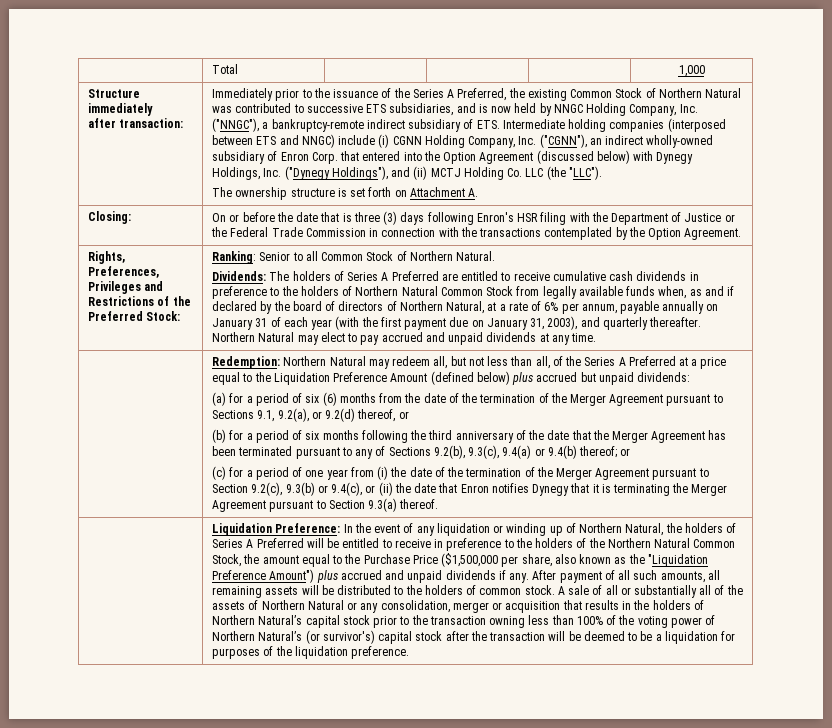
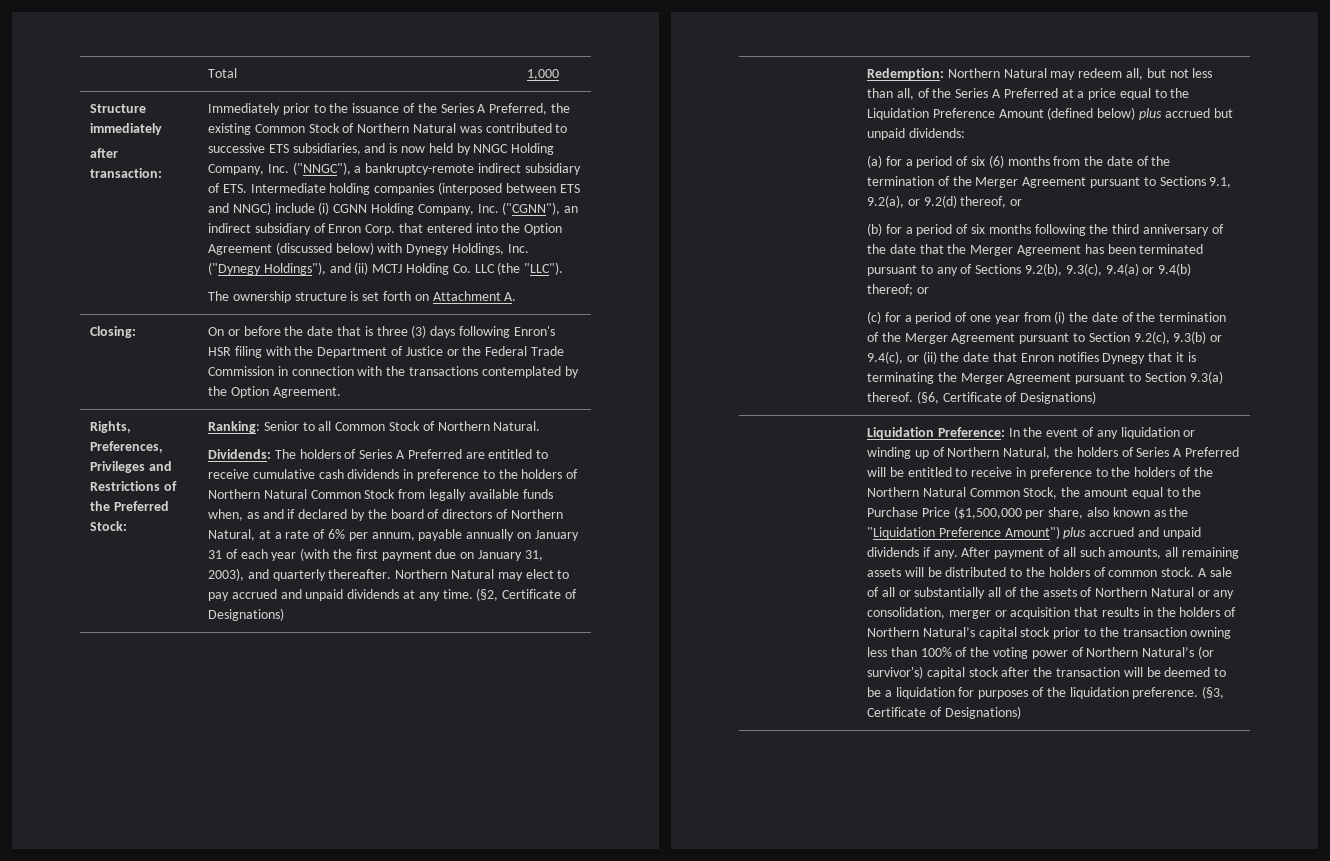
[646,135,714,148] wholly-owned -> (252, 228) none
(597, 337) none -> [476,588,577,601] [208,608,285,621] (§2, Certificate of Designations)
(439, 504) none -> [916,391,1097,404] (§6, Certificate of Designations)
(410, 652) none -> [1202,686,1225,699] [867,706,1021,719] (§3, Certificate of Designations)

